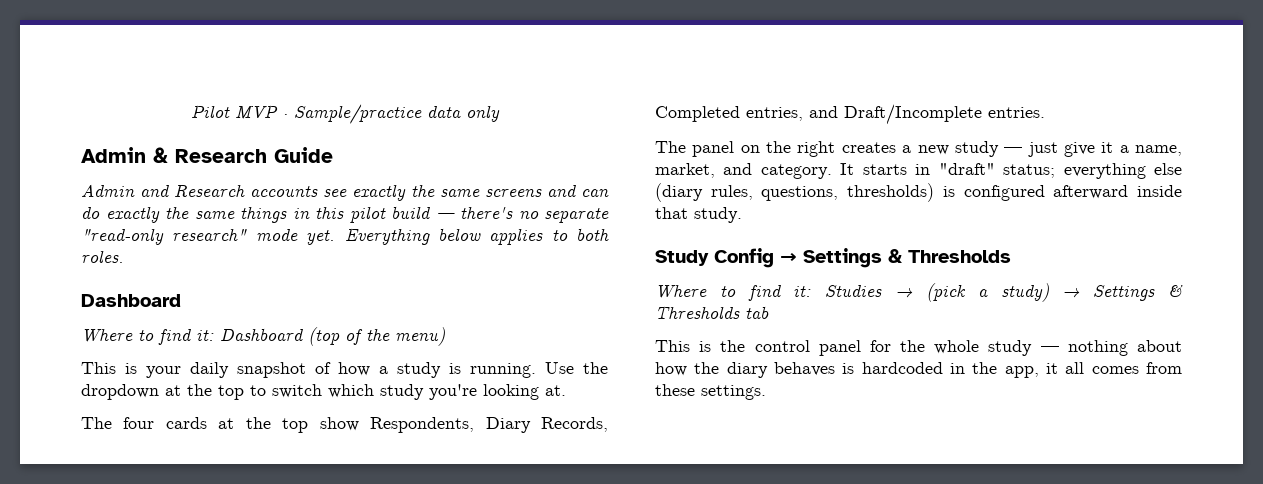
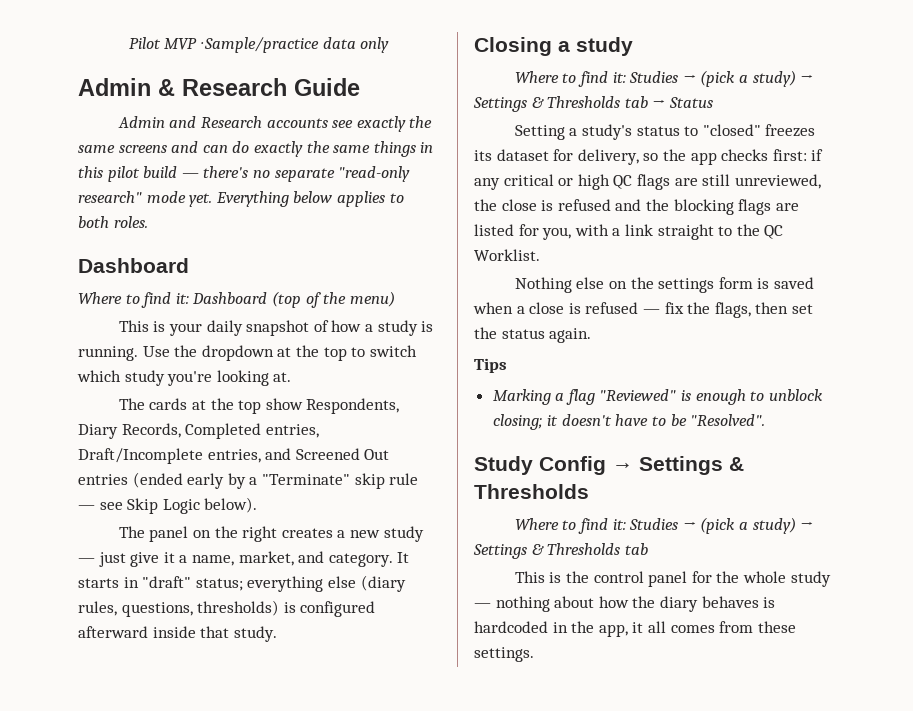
[123,417,155,429] four -> (145, 404) none
[809,104,1045,125] and Draft/Incomplete entries. -> [78,448,390,464] [78,472,419,489] [78,497,258,514] Draft/Incomplete entries, and Screened Out entries (ended early by a "Terminate" skip rule — see Skip Logic below).
(742, 215) none -> [474,37,633,56] [514,70,814,87] [473,96,713,112] [514,124,816,140] [474,149,824,165] [474,174,821,190] [474,199,799,215] [474,224,784,240] [474,249,540,261] [514,277,814,293] [473,302,813,318] [474,327,592,343] [474,358,507,373] [492,389,823,405] [492,414,766,430] // Closing a study // Where to find it: Studies → (pick a study) → Settings & Thresholds tab → Status // Setting a study's status to "closed" freezes its dataset for delivery, so the app checks first: if any critical or high QC flags are still unreviewed, the close is refused and the blocking flags are listed for you, with a link straight to the QC Worklist. // Nothing else on the settings form is saved when a close is refused — fix the flags, then set the status again. // Tips // Marking a flag "Reviewed" is enough to unblock closing; it doesn't have to be "Resolved".

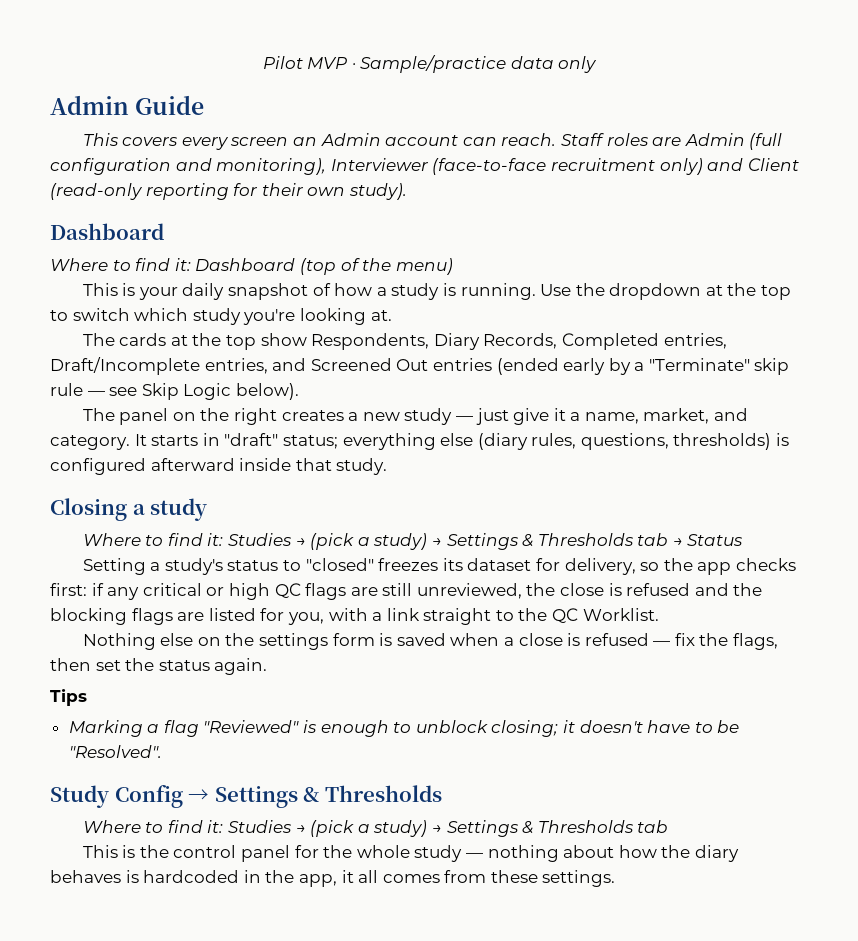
[158,78,287,96] & Research -> (129, 105) none
[117,116,433,132] [78,141,434,157] [78,166,411,182] [78,191,404,207] [78,216,148,228] Admin and Research accounts see exactly the same screens and can do exactly the same things in this pilot build — there's no separate "read-only research" mode yet. Everything below applies to both roles. -> [82,133,783,150] [50,158,799,175] [50,183,407,200] This covers every screen an Admin account can reach. Staff roles are Admin (full configuration and monitoring), Interviewer (face-to-face recruitment only) and Client (read-only reporting for their own study).

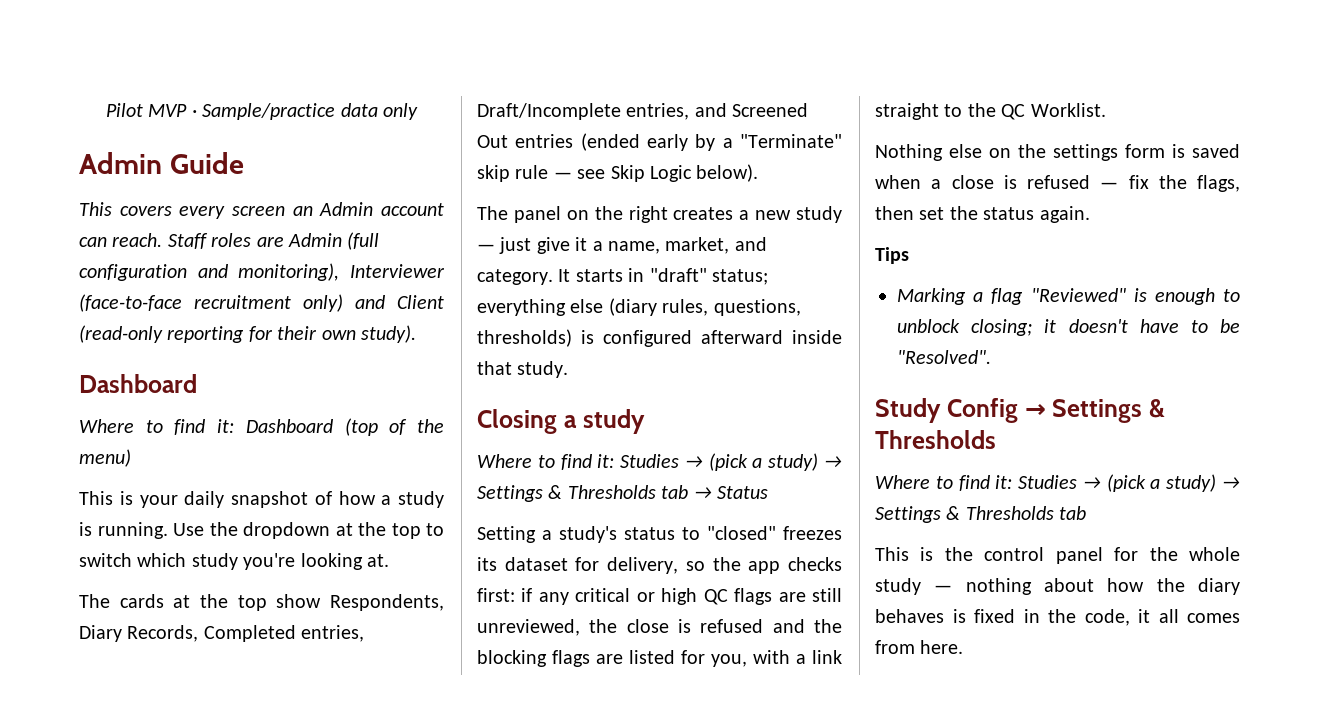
[143,870,240,883] hardcoded -> [974,609,1015,623] fixed
[298,874,337,887] app, -> [1084,609,1130,626] code,
[490,870,616,887] these settings. -> [920,640,964,654] here.

